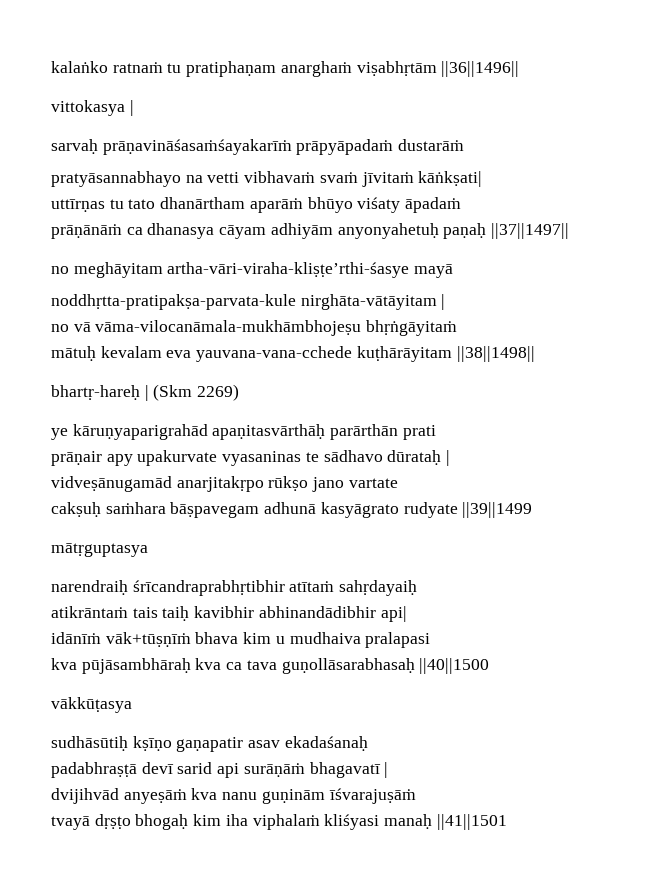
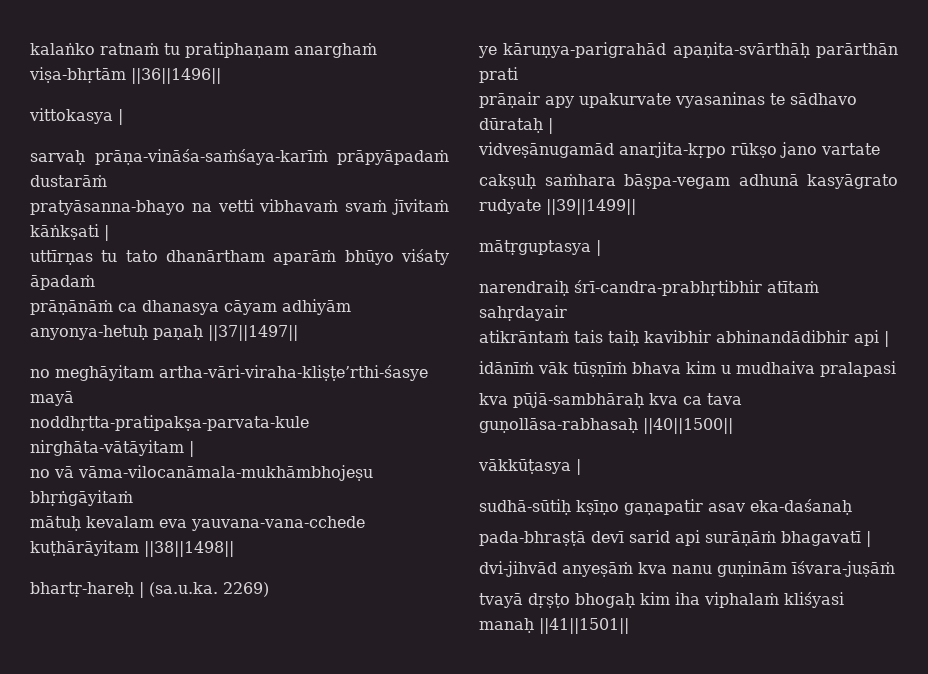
[356,61,437,76] viṣabhṛtām -> [29,67,126,83] viṣa-bhṛtām
[102,139,292,155] prāṇavināśasaṁśayakarīṁ -> [94,149,328,165] prāṇa-vināśa-saṁśaya-karīṁ
[51,171,181,187] pratyāsannabhayo -> [30,200,185,215] pratyāsanna-bhayo
[418,171,483,187] kāṅkṣati| -> [30,224,109,241] kāṅkṣati |
[337,223,439,239] anyonyahetuḥ -> [30,325,148,340] anyonya-hetuḥ
[153,384,193,401] (Skm -> [149,582,218,597] (sa.u.ka.
[72,424,326,440] kāruṇyaparigrahād apaṇitasvārthāḥ -> [503,42,810,58] kāruṇya-parigrahād apaṇita-svārthāḥ
[176,476,264,492] anarjitakṛpo -> [619,142,726,158] anarjita-kṛpo
[170,502,260,518] bāṣpavegam -> [624,174,730,189] bāṣpa-vegam
[462,502,533,518] ||39||1499 -> [546,199,636,215] ||39||1499||
(148, 550) none -> [596,240,601,256] |
[132,580,418,596] śrīcandraprabhṛtibhir atītaṁ sahṛdayaiḥ -> [574,280,819,296] [479,305,567,321] śrī-candra-prabhṛtibhir atītaṁ sahṛdayair
[380,606,407,622] api| -> [854,330,889,347] api |
[105,632,191,647] vāk+tūṣṇīṁ -> [538,362,627,377] vāk tūṣṇīṁ
[81,658,191,674] pūjāsambhāraḥ -> [513,392,644,408] pūjā-sambhāraḥ
[281,658,490,674] guṇollāsarabhasaḥ ||40||1500 -> [479,418,733,434] guṇollāsa-rabhasaḥ ||40||1500||
[51,736,128,751] // sudhāsūtiḥ -> [576,459,581,475] [479,499,571,515] | // sudhā-sūtiḥ
[284,736,368,751] [51,762,137,778] ekadaśanaḥ // padabhraṣṭā -> [750,499,852,515] [479,531,586,546] eka-daśanaḥ // pada-bhraṣṭā
[51,788,119,804] dvijihvād -> [479,561,557,577] dvi-jihvād
[328,788,416,804] īśvarajuṣāṁ -> [791,561,895,577] īśvara-juṣāṁ
[436,814,507,830] ||41||1501 -> [539,618,629,634] ||41||1501||

